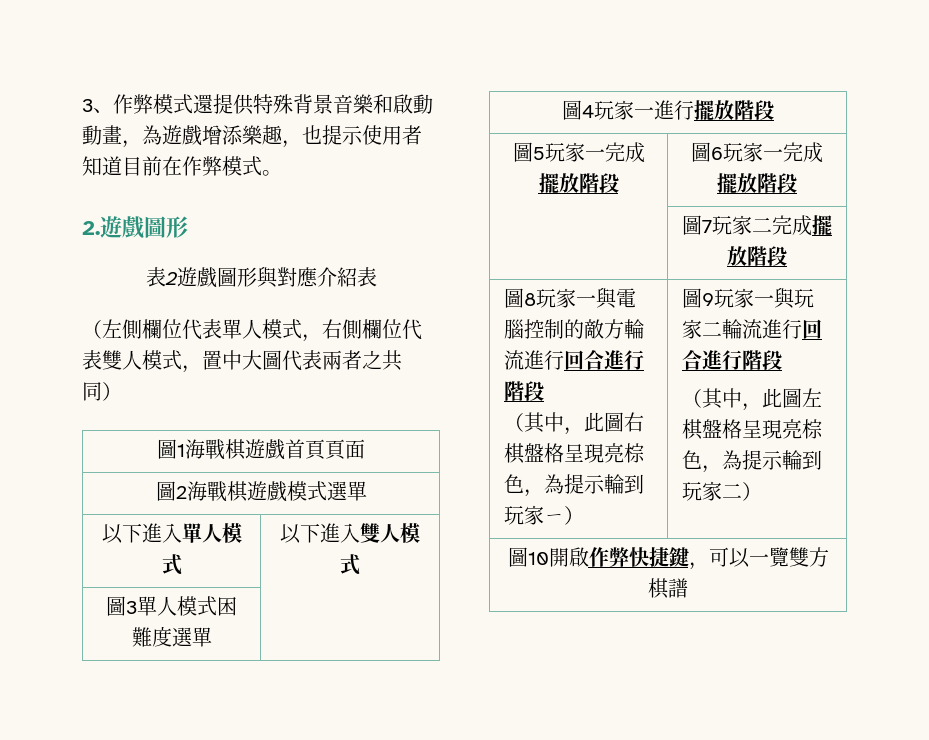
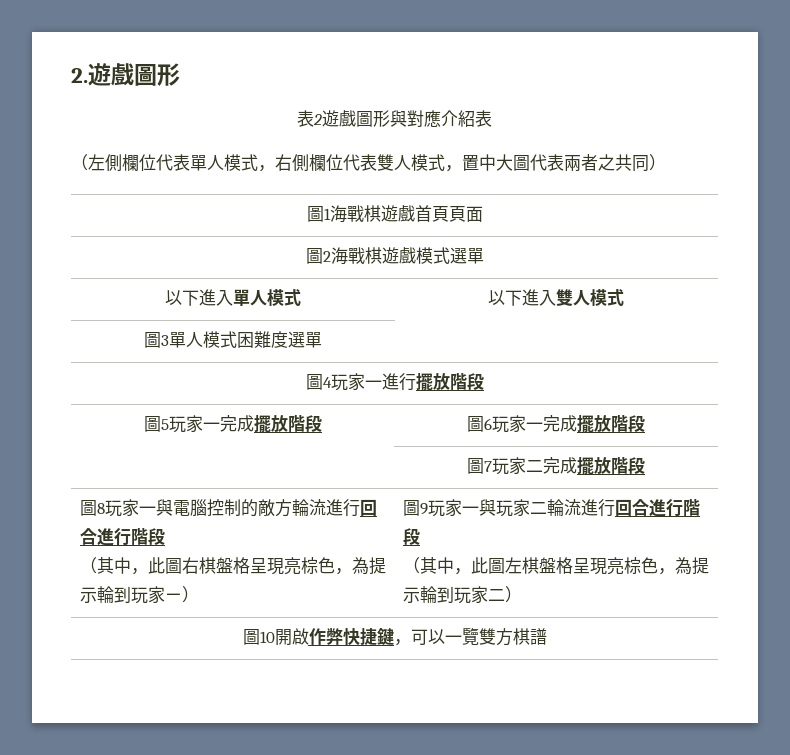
[82,94,433,115] [82,125,422,148] [82,156,282,176] 3、作弊模式還提供特殊背景音樂和啟動動畫，為遊戲增添樂趣，也提示使用者知道目前在作弊模式。 // -> (71, 75) none

